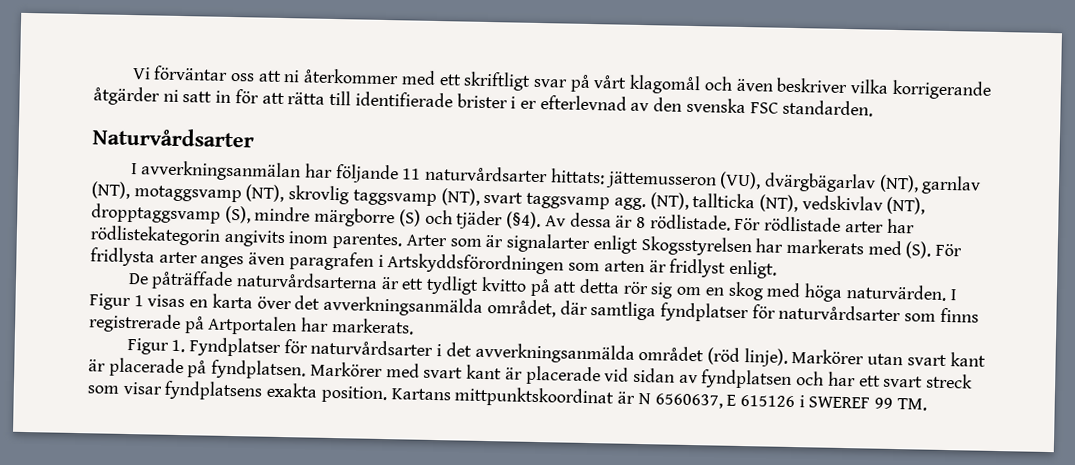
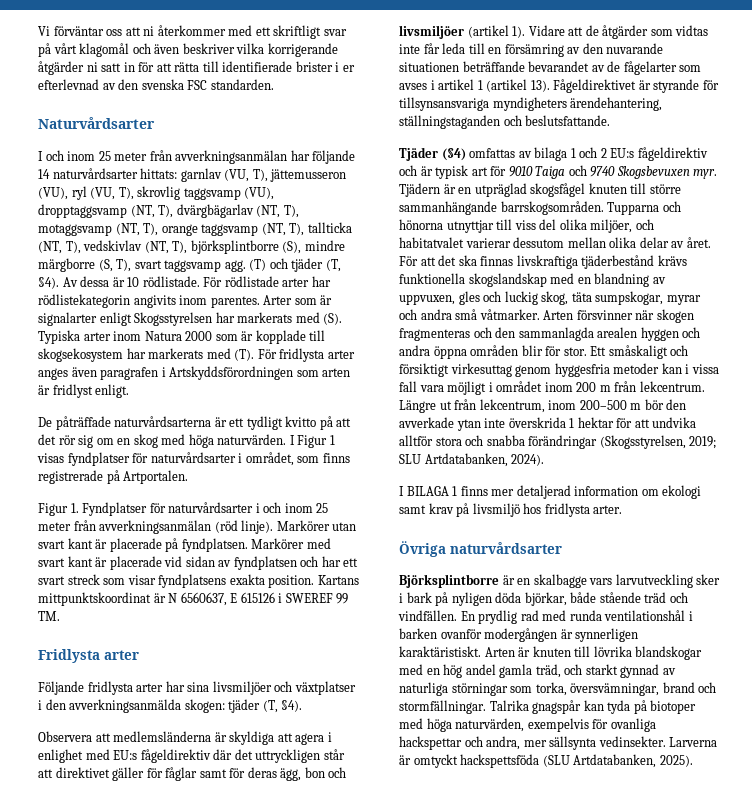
(138, 169) none -> [45,150,172,161] och inom 25 meter från
[402,168,422,180] 11 -> [38,169,50,179] 14
[604,171,982,195] [91,181,926,215] [91,203,542,230] jättemusseron (VU), dvärgbägarlav (NT), garnlav (NT), motaggsvamp (NT), skrovlig taggsvamp (NT), svart taggsvamp agg. (NT), tallticka (NT), vedskivlav (NT), dropptaggsvamp (S), mindre märgborre (S) och tjäder (§4). -> [180,168,347,182] [38,186,275,200] [38,204,299,218] [38,222,352,236] [38,240,345,254] [38,258,341,272] [38,277,59,289] garnlav (VU, T), jättemusseron (VU), ryl (VU, T), skrovlig taggsvamp (VU), dropptaggsvamp (NT, T), dvärgbägarlav (NT, T), motaggsvamp (NT, T), orange taggsvamp (NT, T), tallticka (NT, T), vedskivlav (NT, T), björksplintborre (S), mindre märgborre (S, T), svart taggsvamp agg. (T) och tjäder (T, §4).
[635,216,646,229] 8 -> [127,277,140,287] 10
(932, 250) none -> [38,330,326,344] [38,348,255,362] Typiska arter inom Natura 2000 som är kopplade till skogsekosystem har markerats med (T).
[579,278,621,294] detta -> [38,434,56,445] det
[189,293,657,321] en karta över det avverkningsanmälda området, där samtliga -> (64, 458) none
(902, 313) none -> [238,452,294,466] i området,
[207,315,414,336] Artportalen har markerats. -> [123,470,189,484] Artportalen.
[445,342,705,364] det avverkningsanmälda området -> [263,502,329,513] [38,520,212,534] och inom 25 meter från avverkningsanmälan
(927, 404) none -> [38,649,139,663] [38,681,356,695] [38,699,303,713] [38,731,332,745] [38,749,345,763] [38,767,347,781] [399,25,709,39] [399,43,664,57] [399,61,702,75] [399,79,719,93] [399,97,663,111] [399,115,611,129] [399,147,708,161] [399,165,718,179] [399,183,681,197] [399,201,681,215] [399,219,654,233] [399,237,711,248] [399,255,687,269] [399,273,666,287] [399,291,701,305] [399,309,694,323] [399,327,701,341] [399,345,689,359] [399,363,719,377] [399,381,705,395] [399,399,687,413] [399,417,697,431] [399,435,717,449] [399,453,545,467] [399,485,702,499] [399,503,623,517] [399,541,562,557] [399,574,721,588] [399,592,688,606] [398,610,693,624] [399,628,639,642] [399,646,703,660] [399,664,676,678] [399,682,717,696] [399,700,697,714] [399,718,656,732] [399,736,718,750] [399,754,693,768] // Fridlysta arter // Följande fridlysta arter har sina livsmiljöer och växtplatser i den avverkningsanmälda skogen: tjäder (T, §4). // Observera att medlemsländerna är skyldiga att agera i enlighet med EU:s fågeldirektiv där det uttryckligen står att direktivet gäller för fåglar samt för deras ägg, bon och livsmiljöer (artikel 1). Vidare att de åtgärder som vidtas inte får leda till en försämring av den nuvarande situationen beträffande bevarandet av de fågelarter som avses i artikel 1 (artikel 13). Fågeldirektivet är styrande för tillsynsansvariga myndigheters ärendehantering, ställningstaganden och beslutsfattande. // Tjäder (§4) omfattas av bilaga 1 och 2 EU:s fågeldirektiv och är typisk art för 9010 Taiga och 9740 Skogsbevuxen myr. Tjädern är en utpräglad skogsfågel knuten till större sammanhängande barrskogsområden. Tupparna och hönorna utnyttjar till viss del olika miljöer, och habitatvalet varierar dessutom mellan olika delar av året. För att det ska finnas livskraftiga tjäderbestånd krävs funktionella skogslandskap med en blandning av uppvuxen, gles och luckig skog, täta sumpskogar, myrar och andra små våtmarker. Arten försvinner när skogen fragmenteras och den sammanlagda arealen hyggen och andra öppna områden blir för stor. Ett småskaligt och försiktigt virkesuttag genom hyggesfria metoder kan i vissa fall vara möjligt i området inom 200 m från lekcentrum. Längre ut från lekcentrum, inom 200–500 m bör den avverkade ytan inte överskrida 1 hektar för att undvika alltför stora och snabba förändringar (Skogsstyrelsen, 2019; SLU Artdatabanken, 2024). // I BILAGA 1 finns mer detaljerad information om ekologi samt krav på livsmiljö hos fridlysta arter. // Övriga naturvårdsarter // Björksplintborre är en skalbagge vars larvutveckling sker i bark på nyligen döda björkar, både stående träd och vindfällen. En prydlig rad med runda ventilationshål i barken ovanför modergången är synnerligen karaktäristiskt. Arten är knuten till lövrika blandskogar med en hög andel gamla träd, och starkt gynnad av naturliga störningar som torka, översvämningar, brand och stormfällningar. Talrika gnagspår kan tyda på biotoper med höga naturvärden, exempelvis för ovanliga hackspettar och andra, mer sällsynta vedinsekter. Larverna är omtyckt hackspettsföda (SLU Artdatabanken, 2025).

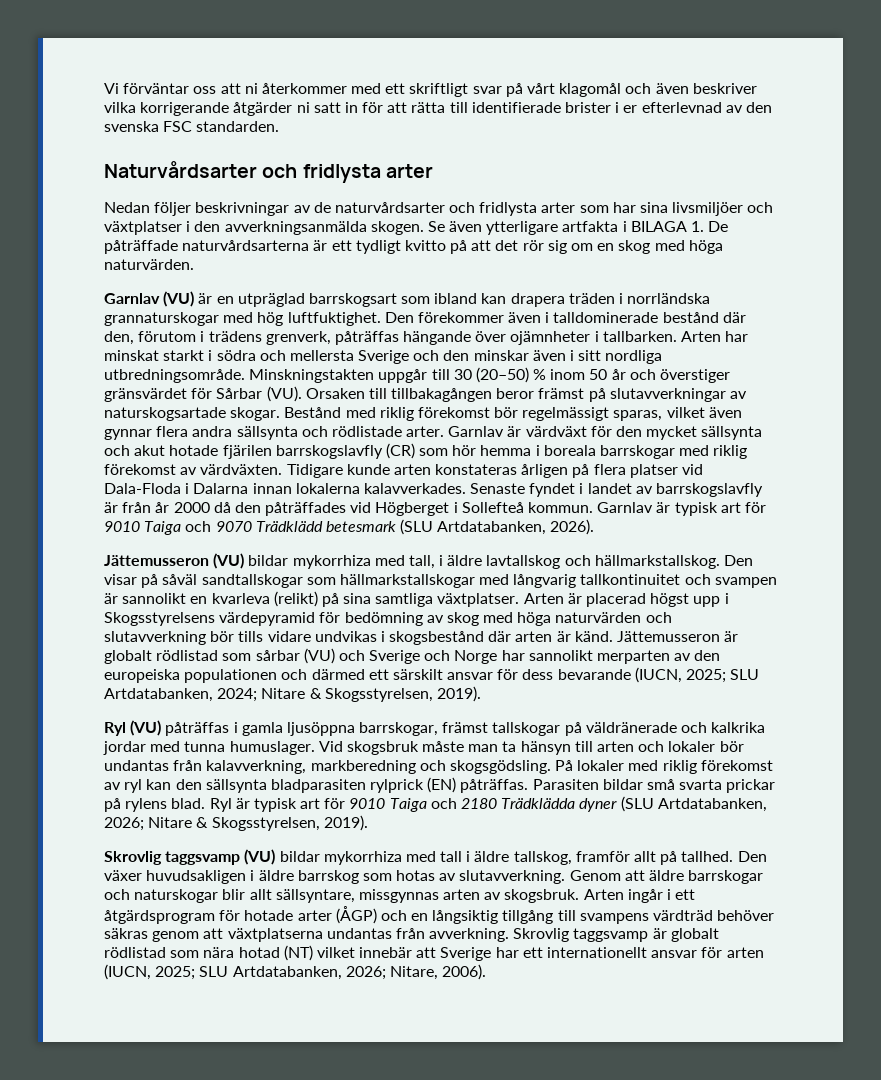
[38,150,356,164] [38,168,347,182] [38,186,275,200] [38,204,299,218] [38,222,352,236] [38,240,345,254] [38,258,341,272] [38,276,331,289] [38,294,333,308] [38,312,343,326] [38,330,326,344] [38,348,355,362] [38,366,351,380] [38,384,130,398] // I och inom 25 meter från avverkningsanmälan har följande 14 naturvårdsarter hittats: garnlav (VU, T), jättemusseron (VU), ryl (VU, T), skrovlig taggsvamp (VU), dropptaggsvamp (NT, T), dvärgbägarlav (NT, T), motaggsvamp (NT, T), orange taggsvamp (NT, T), tallticka (NT, T), vedskivlav (NT, T), björksplintborre (S), mindre märgborre (S, T), svart taggsvamp agg. (T) och tjäder (T, §4). Av dessa är 10 rödlistade. För rödlistade arter har rödlistekategorin angivits inom parentes. Arter som är signalarter enligt Skogsstyrelsen har markerats med (S). Typiska arter inom Natura 2000 som är kopplade till skogsekosystem har markerats med (T). För fridlysta arter anges även paragrafen i Artskyddsförordningen som arten är fridlyst enligt. // -> [262,164,433,183] [104,202,774,216] [104,221,705,235] och fridlysta arter // Nedan följer beskrivningar av de naturvårdsarter och fridlysta arter som har sina livsmiljöer och växtplatser i den avverkningsanmälda skogen. Se även ytterligare artfakta i BILAGA 1.
[289,435,335,448] [37,452,350,466] [38,470,189,484] [38,502,329,516] [38,520,357,534] [38,538,331,552] [38,556,359,570] [38,574,359,588] [38,592,349,606] [38,611,60,621] [38,649,139,663] [38,681,356,695] [38,699,303,713] [38,731,332,745] [38,749,345,763] [38,767,347,781] [399,25,709,39] [399,43,664,57] [399,61,702,75] [399,79,719,93] [399,97,663,111] [399,115,611,129] [399,147,708,161] [399,165,718,179] [399,183,681,197] [399,201,681,215] [399,219,654,233] [399,237,711,248] [399,255,687,269] [399,273,666,287] [399,291,701,305] [399,309,694,323] [399,327,701,341] [399,345,689,359] [399,363,719,377] [399,381,705,395] [399,399,687,413] [399,417,697,431] [399,435,717,449] [399,453,545,467] [399,485,702,499] [399,503,623,517] [399,541,562,557] [399,574,721,588] [399,592,688,606] [398,610,693,624] [399,628,639,642] [399,646,703,660] [399,664,676,678] [399,682,717,696] [399,700,697,714] [399,718,656,732] [399,736,718,750] [399,754,693,768] I Figur 1 visas fyndplatser för naturvårdsarter i området, som finns registrerade på Artportalen. // Figur 1. Fyndplatser för naturvårdsarter i och inom 25 meter från avverkningsanmälan (röd linje). Markörer utan svart kant är placerade på fyndplatsen. Markörer med svart kant är placerade vid sidan av fyndplatsen och har ett svart streck som visar fyndplatsens exakta position. Kartans mittpunktskoordinat är N 6560637, E 615126 i SWEREF 99 TM. // Fridlysta arter // Följande fridlysta arter har sina livsmiljöer och växtplatser i den avverkningsanmälda skogen: tjäder (T, §4). // Observera att medlemsländerna är skyldiga att agera i enlighet med EU:s fågeldirektiv där det uttryckligen står att direktivet gäller för fåglar samt för deras ägg, bon och livsmiljöer (artikel 1). Vidare att de åtgärder som vidtas inte får leda till en försämring av den nuvarande situationen beträffande bevarandet av de fågelarter som avses i artikel 1 (artikel 13). Fågeldirektivet är styrande för tillsynsansvariga myndigheters ärendehantering, ställningstaganden och beslutsfattande. // Tjäder (§4) omfattas av bilaga 1 och 2 EU:s fågeldirektiv och är typisk art för 9010 Taiga och 9740 Skogsbevuxen myr. Tjädern är en utpräglad skogsfågel knuten till större sammanhängande barrskogsområden. Tupparna och hönorna utnyttjar till viss del olika miljöer, och habitatvalet varierar dessutom mellan olika delar av året. För att det ska finnas livskraftiga tjäderbestånd krävs funktionella skogslandskap med en blandning av uppvuxen, gles och luckig skog, täta sumpskogar, myrar och andra små våtmarker. Arten försvinner när skogen fragmenteras och den sammanlagda arealen hyggen och andra öppna områden blir för stor. Ett småskaligt och försiktigt virkesuttag genom hyggesfria metoder kan i vissa fall vara möjligt i området inom 200 m från lekcentrum. Längre ut från lekcentrum, inom 200–500 m bör den avverkade ytan inte överskrida 1 hektar för att undvika alltför stora och snabba förändringar (Skogsstyrelsen, 2019; SLU Artdatabanken, 2024). // I BILAGA 1 finns mer detaljerad information om ekologi samt krav på livsmiljö hos fridlysta arter. // Övriga naturvårdsarter // Björksplintborre är en skalbagge vars larvutveckling sker i bark på nyligen döda björkar, både stående träd och vindfällen. En prydlig rad med runda ventilationshål i barken ovanför modergången är synnerligen karaktäristiskt. Arten är knuten till lövrika blandskogar med en hög andel gamla träd, och starkt gynnad av naturliga störningar som torka, översvämningar, brand och stormfällningar. Talrika gnagspår kan tyda på biotoper med höga naturvärden, exempelvis för ovanliga hackspettar och andra, mer sällsynta vedinsekter. Larverna är omtyckt hackspettsföda (SLU Artdatabanken, 2025). -> [104,291,711,307] [104,312,746,326] [104,331,749,345] [104,350,663,364] [104,367,731,383] [104,386,748,402] [104,407,742,421] [104,426,763,440] [104,443,748,459] [104,464,704,478] [104,483,764,497] [104,502,766,516] [104,519,595,535] [104,553,754,569] [104,574,777,588] [104,591,729,607] [104,612,672,626] [104,631,739,645] [104,648,721,664] [104,667,760,683] [104,686,481,702] [104,720,766,736] [103,741,744,755] [104,760,773,774] [104,777,776,793] [104,796,767,812] [104,815,368,831] [104,849,767,865] [104,870,764,884] [104,889,696,903] [104,906,775,924] [104,928,719,942] [104,945,764,961] [104,964,487,980] // Garnlav (VU) är en utpräglad barrskogsart som ibland kan drapera träden i norrländska grannaturskogar med hög luftfuktighet. Den förekommer även i talldominerade bestånd där den, förutom i trädens grenverk, påträffas hängande över ojämnheter i tallbarken. Arten har minskat starkt i södra och mellersta Sverige och den minskar även i sitt nordliga utbredningsområde. Minskningstakten uppgår till 30 (20–50) % inom 50 år och överstiger gränsvärdet för Sårbar (VU). Orsaken till tillbakagången beror främst på slutavverkningar av naturskogsartade skogar. Bestånd med riklig förekomst bör regelmässigt sparas, vilket även gynnar flera andra sällsynta och rödlistade arter. Garnlav är värdväxt för den mycket sällsynta och akut hotade fjärilen barrskogslavfly (CR) som hör hemma i boreala barrskogar med riklig förekomst av värdväxten. Tidigare kunde arten konstateras årligen på flera platser vid Dala-Floda i Dalarna innan lokalerna kalavverkades. Senaste fyndet i landet av barrskogslavfly är från år 2000 då den påträffades vid Högberget i Sollefteå kommun. Garnlav är typisk art för 9010 Taiga och 9070 Trädklädd betesmark (SLU Artdatabanken, 2026). // Jättemusseron (VU) bildar mykorrhiza med tall, i äldre lavtallskog och hällmarkstallskog. Den visar på såväl sandtallskogar som hällmarkstallskogar med långvarig tallkontinuitet och svampen är sannolikt en kvarleva (relikt) på sina samtliga växtplatser. Arten är placerad högst upp i Skogsstyrelsens värdepyramid för bedömning av skog med höga naturvärden och slutavverkning bör tills vidare undvikas i skogsbestånd där arten är känd. Jättemusseron är globalt rödlistad som sårbar (VU) och Sverige och Norge har sannolikt merparten av den europeiska populationen och därmed ett särskilt ansvar för dess bevarande (IUCN, 2025; SLU Artdatabanken, 2024; Nitare & Skogsstyrelsen, 2019). // Ryl (VU) påträffas i gamla ljusöppna barrskogar, främst tallskogar på väldränerade och kalkrika jordar med tunna humuslager. Vid skogsbruk måste man ta hänsyn till arten och lokaler bör undantas från kalavverkning, markberedning och skogsgödsling. På lokaler med riklig förekomst av ryl kan den sällsynta bladparasiten rylprick (EN) påträffas. Parasiten bildar små svarta prickar på rylens blad. Ryl är typisk art för 9010 Taiga och 2180 Trädklädda dyner (SLU Artdatabanken, 2026; Nitare & Skogsstyrelsen, 2019). // Skrovlig taggsvamp (VU) bildar mykorrhiza med tall i äldre tallskog, framför allt på tallhed. Den växer huvudsakligen i äldre barrskog som hotas av slutavverkning. Genom att äldre barrskogar och naturskogar blir allt sällsyntare, missgynnas arten av skogsbruk. Arten ingår i ett åtgärdsprogram för hotade arter (ÅGP) och en långsiktig tillgång till svampens värdträd behöver säkras genom att växtplatserna undantas från avverkning. Skrovlig taggsvamp är globalt rödlistad som nära hotad (NT) vilket innebär att Sverige har ett internationellt ansvar för arten (IUCN, 2025; SLU Artdatabanken, 2026; Nitare, 2006).

